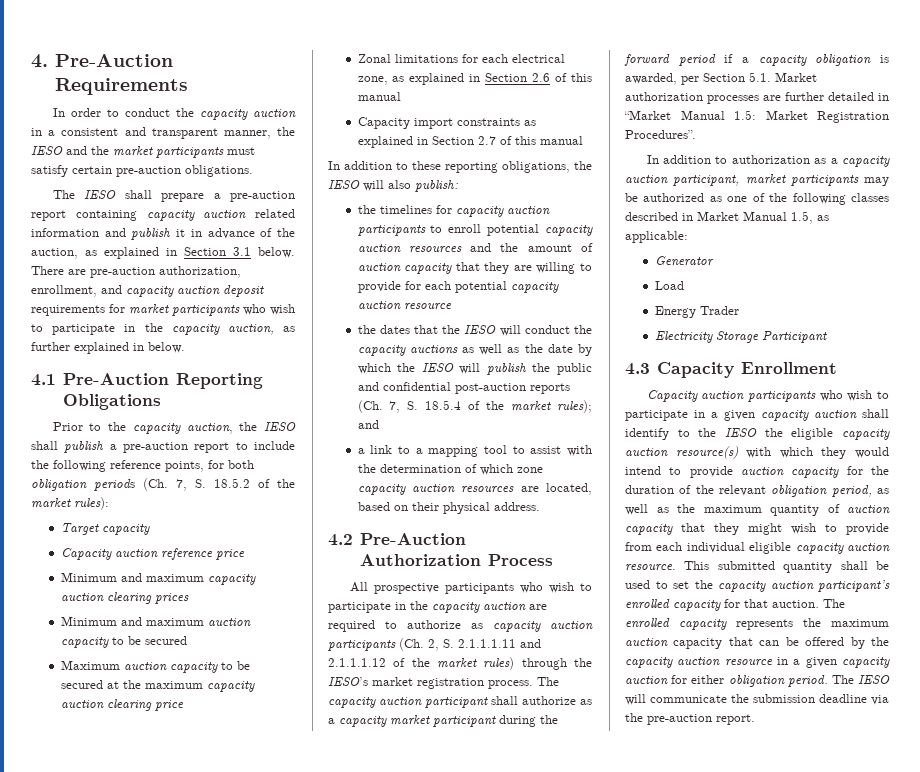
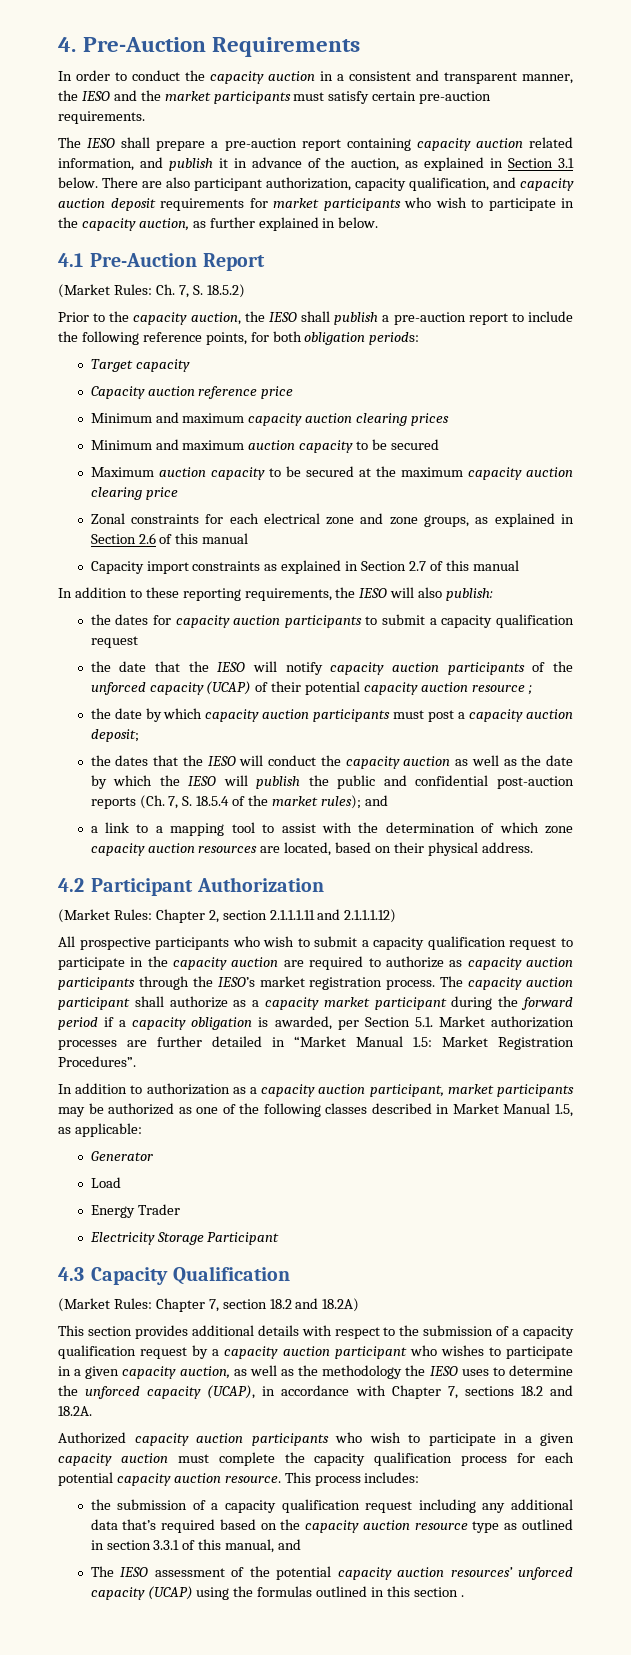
[185,165,253,177] obligations. -> [58,111,145,124] requirements.
[31,228,99,237] information -> [58,158,134,171] information,
[90,266,241,278] [31,285,97,297] pre-auction authorization, enrollment, -> [166,177,489,191] also participant authorization, capacity qualification,
[175,373,263,389] [62,394,161,410] Reporting Obligations -> [202,253,265,271] [58,284,245,298] Report // (Market Rules: Ch. 7, S. 18.5.2)
[94,478,295,491] [31,497,109,510] periods (Ch. 7, S. 18.5.2 of the market rules): -> [369,332,420,345] periods:
[394,54,458,63] limitations -> [130,514,199,524] constraints
[357,76,388,85] zone, -> [326,513,470,527] zone and zone groups,
[502,161,570,173] obligations, -> [244,588,332,601] requirements,
[379,205,432,214] timelines -> [115,614,149,625] dates
[448,224,593,236] [357,243,593,253] [357,262,592,274] [357,281,559,293] [357,301,452,310] enroll potential capacity auction resources and the amount of auction capacity that they are willing to provide for each potential capacity auction resource -> [382,614,574,628] [90,636,138,648] [90,661,573,675] [90,681,532,695] [90,708,574,722] [90,729,139,742] submit a capacity qualification request // the date that the IESO will notify capacity auction participants of the unforced capacity (UCAP) of their potential capacity auction resource ; // the date by which capacity auction participants must post a capacity auction deposit;
[409,345,458,354] auctions -> [403,756,451,766] auction
[359,533,466,545] Pre-Auction -> [91,878,194,896] Participant
[487,554,553,566] Process -> [58,909,397,923] // (Market Rules: Chapter 2, section 2.1.1.1.11 and 2.1.1.1.12)
(592, 587) none -> [314,936,573,950] submit a capacity qualification request to
[399,638,541,651] [328,657,515,670] (Ch. 2, S. 2.1.1.1.11 and 2.1.1.1.12 of the market rules) -> (135, 983) none
[740,362,837,374] [646,390,698,402] Enrollment // Capacity -> [172,1266,290,1285] [58,1298,360,1312] [58,1325,574,1339] [58,1345,574,1359] [58,1365,574,1379] [58,1385,573,1399] [58,1406,92,1416] [58,1432,189,1446] Qualification // (Market Rules: Chapter 7, section 18.2 and 18.2A) // This section provides additional details with respect to the submission of a capacity qualification request by a capacity auction participant who wishes to participate in a given capacity auction, as well as the methodology the IESO uses to determine the unforced capacity (UCAP), in accordance with Chapter 7, sections 18.2 and 18.2A. // Authorized capacity
[862,409,889,418] [625,428,890,440] [625,446,889,459] [625,466,889,478] [625,485,889,497] [625,504,890,516] [625,523,889,535] [625,542,890,554] [625,561,889,573] [625,580,890,592] [625,599,845,611] [625,618,889,630] [625,637,889,649] [625,657,890,668] [625,675,890,687] [625,694,889,705] [625,713,755,725] shall identify to the IESO the eligible capacity auction resource(s) with which they would intend to provide auction capacity for the duration of the relevant obligation period, as well as the maximum quantity of auction capacity that they might wish to provide from each individual eligible capacity auction resource. This submitted quantity shall be used to set the capacity auction participant’s enrolled capacity for that auction. The enrolled capacity represents the maximum auction capacity that can be offered by the capacity auction resource in a given capacity auction for either obligation period. The IESO will communicate the submission deadline via the pre-auction report. -> [177,1452,575,1466] [58,1472,420,1486] [90,1499,573,1513] [90,1519,573,1533] [90,1539,302,1553] [90,1566,573,1580] [90,1586,464,1600] must complete the capacity qualification process for each potential capacity auction resource. This process includes: // the submission of a capacity qualification request including any additional data that’s required based on the capacity auction resource type as outlined in section 3.3.1 of this manual, and // The IESO assessment of the potential capacity auction resources’ unforced capacity (UCAP) using the formulas outlined in this section .

